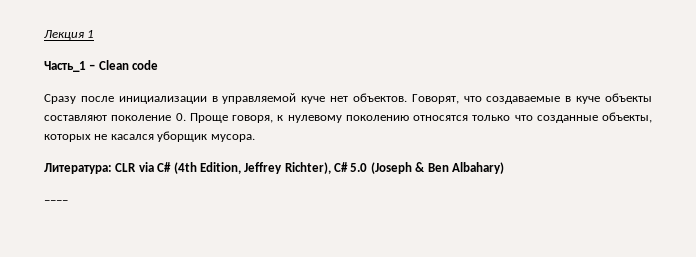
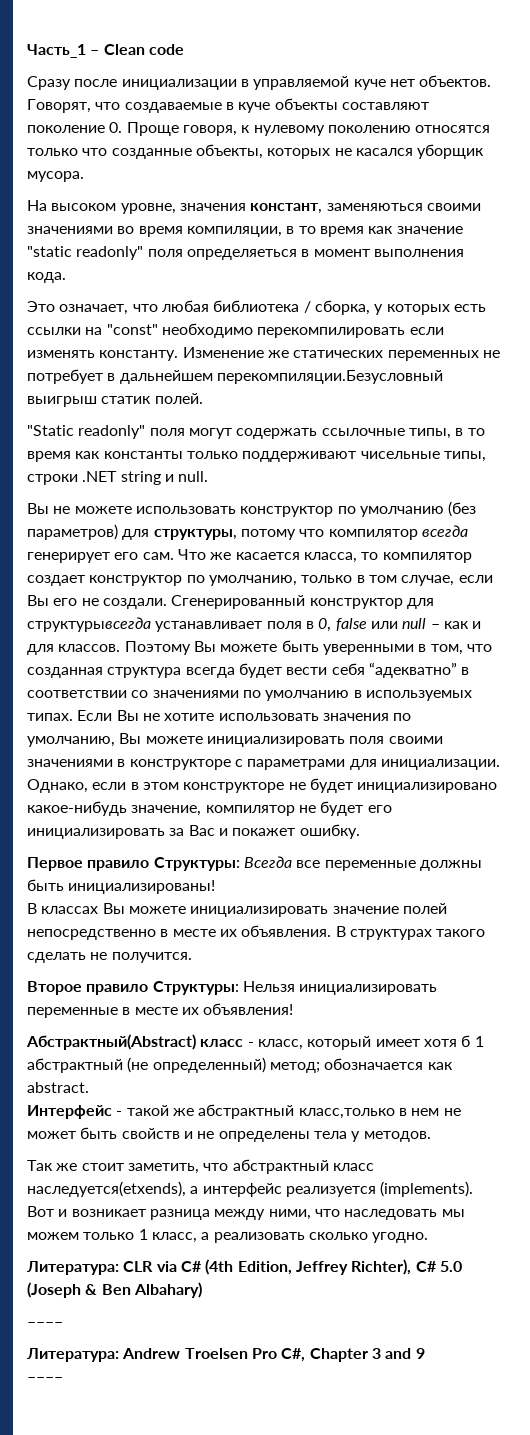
[44,30,95,40] Лекция 1 // -> (27, 51) none
(255, 138) none -> [27,200,481,214] [27,226,463,237] [27,246,464,260] [27,272,66,283] [27,300,486,315] [27,323,444,338] [27,347,500,361] [27,369,443,384] [27,393,203,407] [27,425,485,439] [27,451,486,462] [27,471,209,485] [27,501,477,517] [27,524,468,540] [27,549,472,563] [27,575,493,586] [27,595,434,609] [27,617,482,632] [27,640,492,655] [27,662,470,678] [27,690,472,701] [27,710,412,721] [27,733,443,747] [27,759,500,770] [27,778,498,793] [27,801,392,816] [27,824,360,839] [27,856,482,871] [27,879,216,894] [27,903,447,917] [27,925,486,940] [27,952,192,963] [27,981,438,995] [27,1003,294,1018] [26,1034,484,1050] [27,1057,453,1073] [27,1082,89,1093] [27,1104,461,1119] [27,1127,431,1142] [27,1159,374,1174] [27,1181,474,1197] [27,1206,465,1220] [27,1229,429,1243] // На высоком уровне, значения констант, заменяються своими значениями во время компиляции, в то время как значение "static readonly" поля определяеться в момент выполнения кода. // Это означает, что любая библиотека / сборка, у которых есть ссылки на "const" необходимо перекомпилировать если изменять константу. Изменение же статических переменных не потребует в дальнейшем перекомпиляции.Безусловный выигрыш статик полей. // "Static readonly" поля могут содержать ссылочные типы, в то время как константы только поддерживают чисельные типы, строки .NET string и null. // Вы не можете использовать конструктор по умолчанию (без параметров) для структуры, потому что компилятор всегда генерирует его сам. Что же касается класса, то компилятор создает конструктор по умолчанию, только в том случае, если Вы его не создали. Сгенерированный конструктор для структурывсегда устанавливает поля в 0, false или null – как и для классов. Поэтому Вы можете быть уверенными в том, что созданная структура всегда будет вести себя “адекватно” в соответствии со значениями по умолчанию в используемых типах. Если Вы не хотите использовать значения по умолчанию, Вы можете инициализировать поля своими значениями в конструкторе с параметрами для инициализации. Однако, если в этом конструкторе не будет инициализировано какое-нибудь значение, компилятор не будет его инициализировать за Вас и покажет ошибку. // Первое правило Структуры: Всегда все переменные должны быть инициализированы! // В классах Вы можете инициализировать значение полей непосредственно в месте их объявления. В структурах такого сделать не получится. // Второе правило Структуры: Нельзя инициализировать переменные в месте их объявления! // Абстрактный(Abstract) класс - класс, который имеет хотя б 1 абстрактный (не определенный) метод; обозначается как abstract. // Интерфейс - такой же абстрактный класс,только в нем не может быть свойств и не определены тела у методов. // Так же стоит заметить, что абстрактный класс наследуется(etxends), а интерфейс реализуется (implements). Вот и возникает разница между ними, что наследовать мы можем только 1 класс, а реализовать сколько угодно.
(68, 202) none -> [26,1348,425,1362] [27,1377,63,1382] // Литература: Andrew Troelsen Pro C#, Chapter 3 and 9 // ––––

